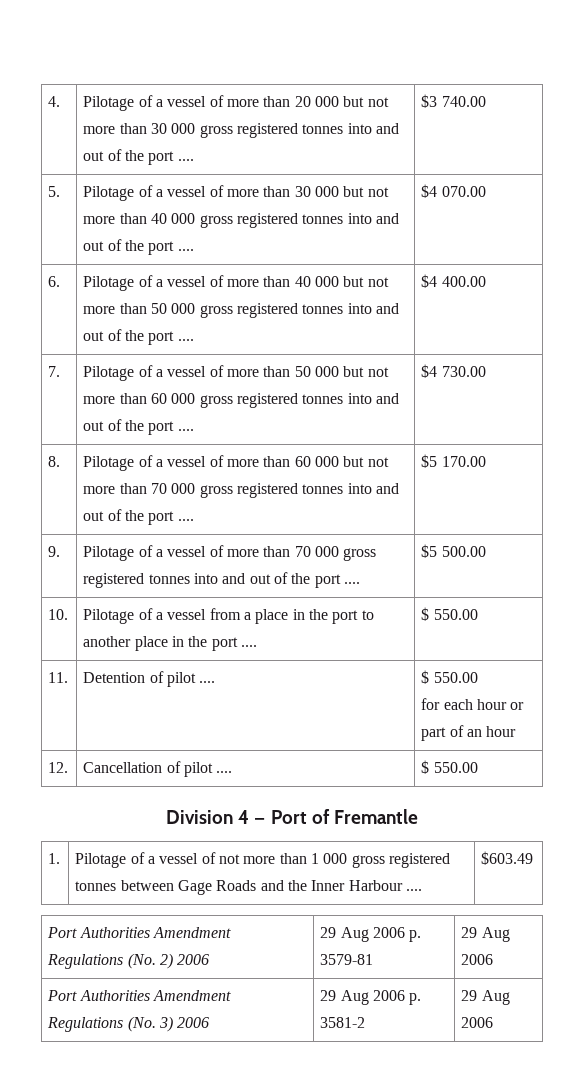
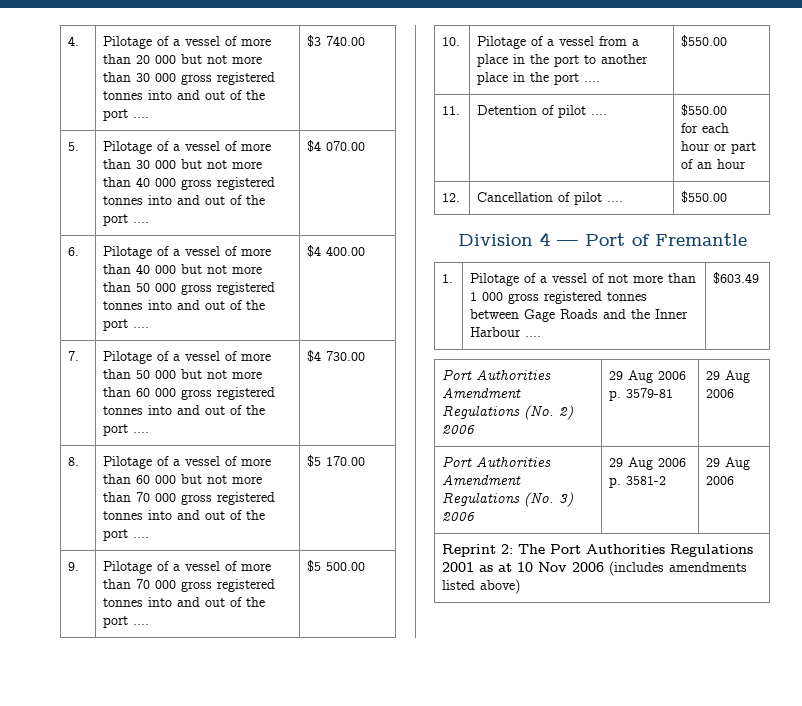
[421,607,478,621] $ 550.00 -> [681,35,728,47] $550.00
[421,670,478,684] $ 550.00 -> [681,104,728,116] $550.00
[421,760,478,774] $ 550.00 -> [681,191,728,203] $550.00
(494, 1022) none -> [442,544,754,557] [442,561,748,576] [442,579,521,594] // Reprint 2: The Port Authorities Regulations 2001 as at 10 Nov 2006 (includes amendments listed above)

